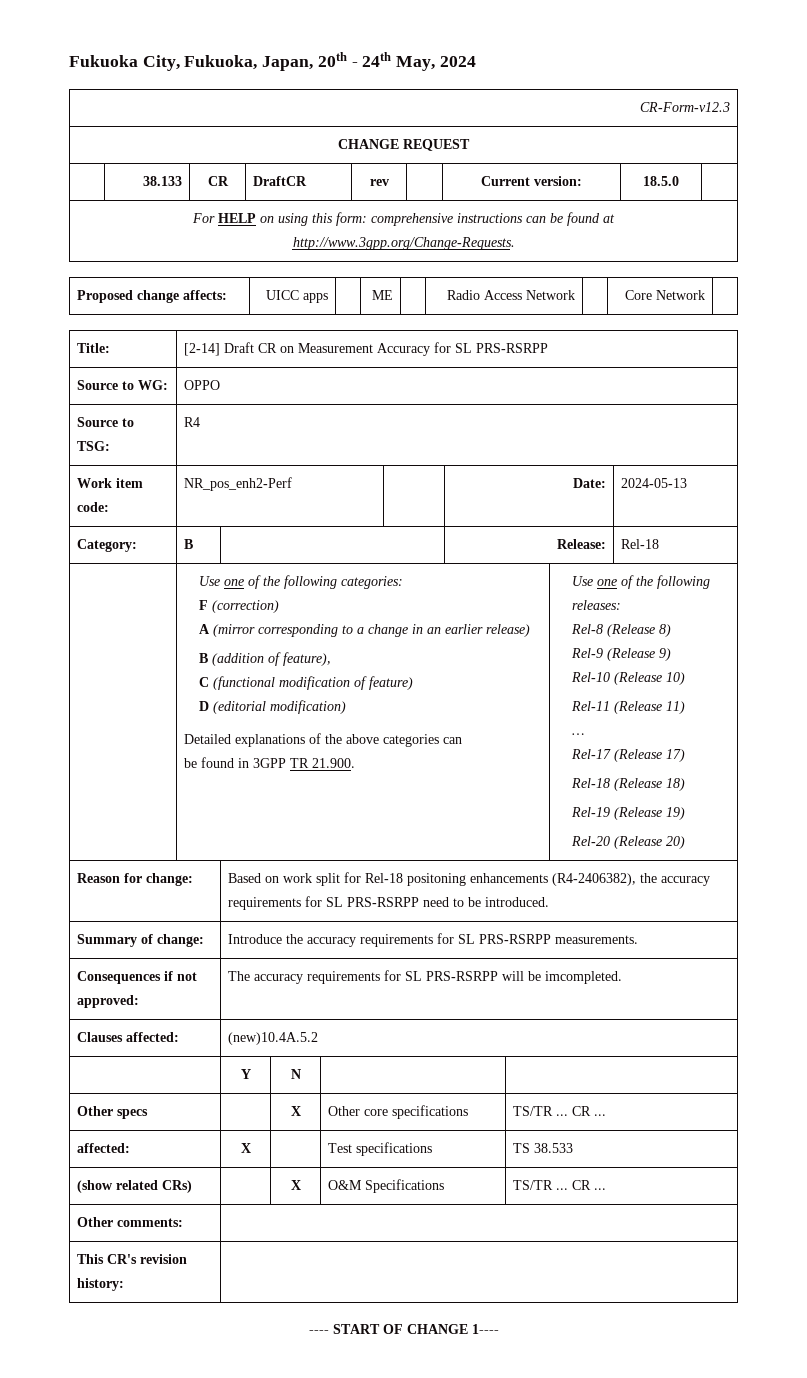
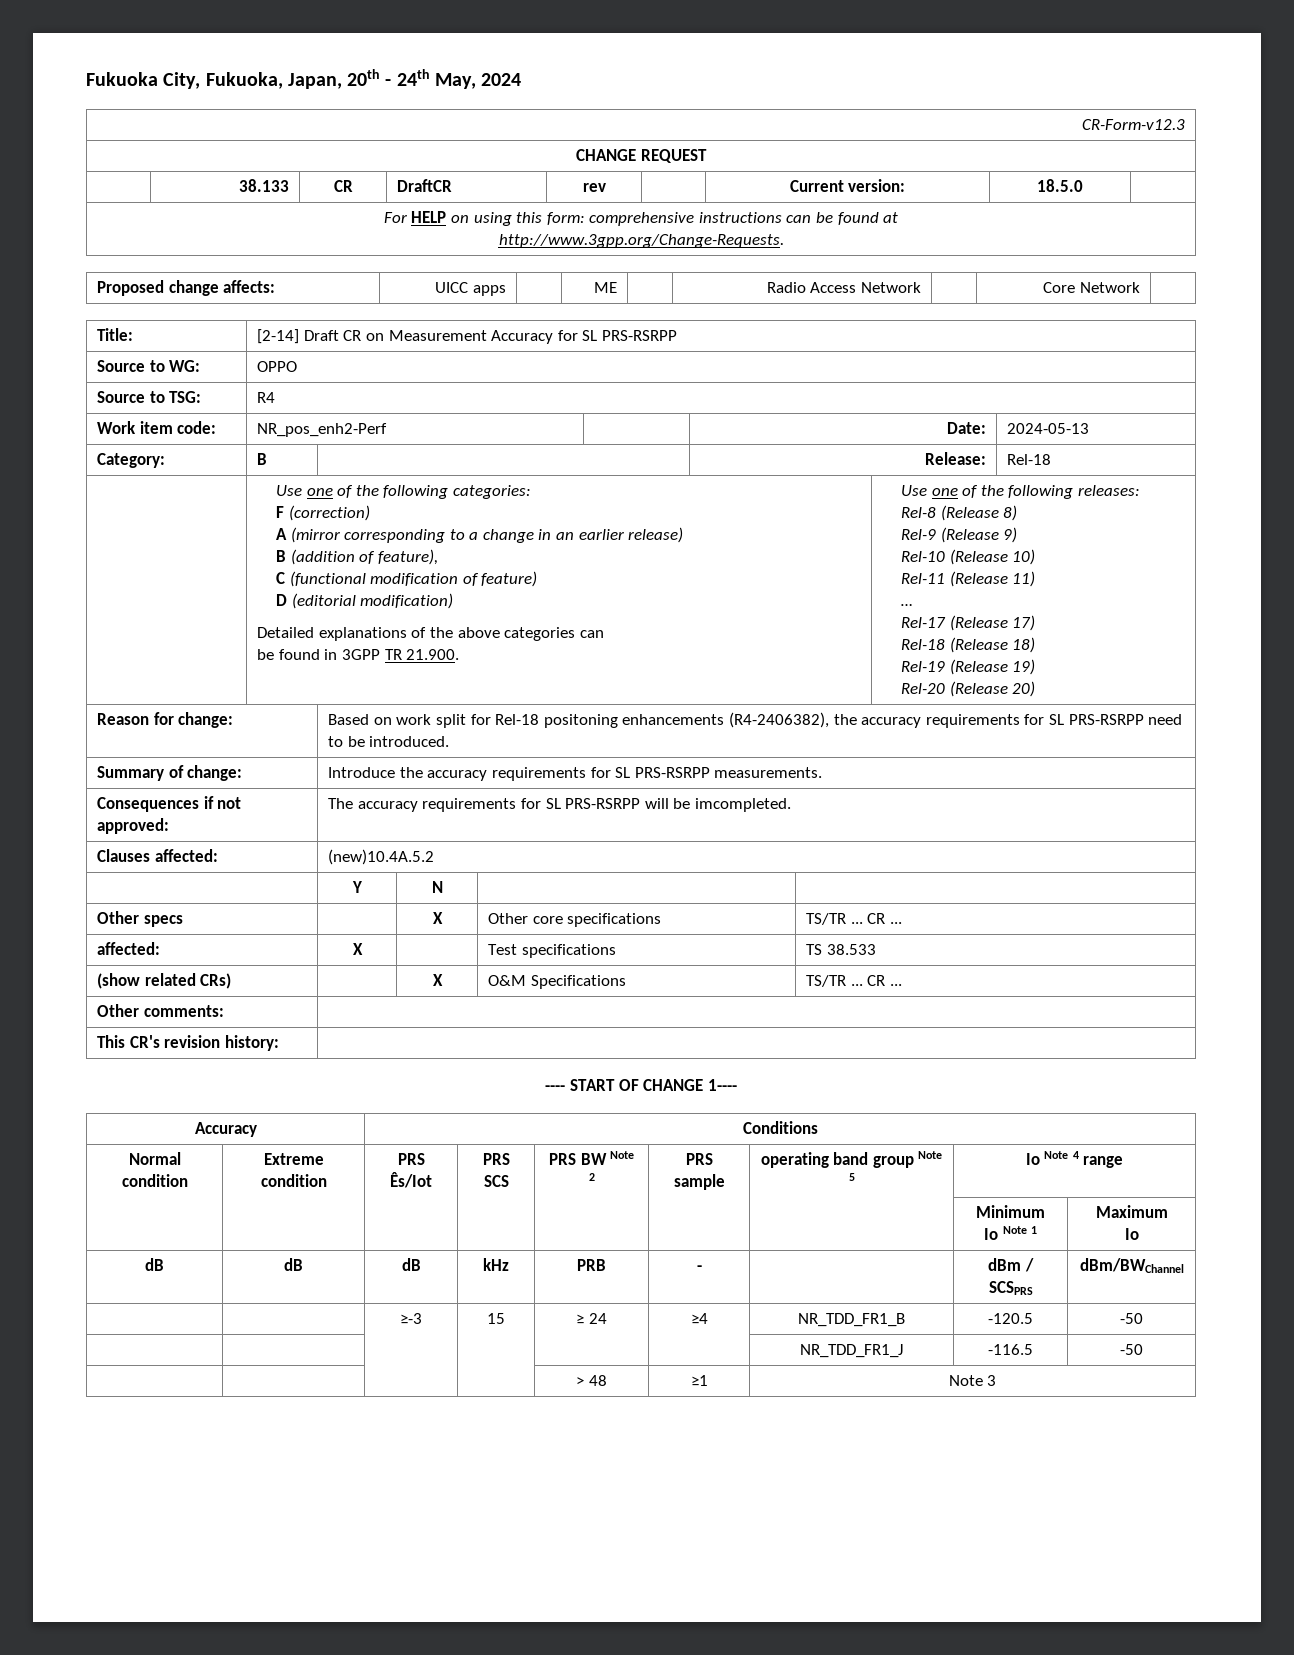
(499, 1329) none -> [194,1122,257,1137] [742,1121,818,1134] [128,1152,181,1165] [121,1174,188,1187] [263,1153,324,1165] [260,1174,327,1187] [397,1153,425,1165] [390,1172,432,1188] [482,1153,510,1165] [483,1175,509,1187] [548,1151,635,1165] [588,1173,595,1181] [685,1153,713,1165] [673,1174,725,1190] [760,1151,943,1168] [848,1173,855,1181] [1025,1151,1124,1168] [976,1205,1045,1218] [983,1226,1038,1240] [1095,1205,1168,1218] [1124,1228,1139,1240] [145,1258,164,1271] [284,1258,303,1271] [401,1258,421,1271] [483,1258,509,1271] [577,1259,606,1271] [696,1265,702,1271] [988,1258,1034,1272] [988,1281,1033,1295] [1079,1258,1184,1273] [400,1313,422,1324] [487,1313,505,1324] [576,1313,607,1324] [690,1313,708,1324] [798,1313,905,1327] [988,1313,1033,1324] [1120,1313,1143,1324] [800,1344,903,1358] [988,1344,1033,1355] [1120,1344,1143,1355] [576,1375,607,1386] [690,1375,708,1386] [948,1375,997,1386] // Accuracy | Conditions // Normal condition | Extreme condition | PRS Ês/Iot | PRS SCS | PRS BW Note 2 | PRS sample | operating band group Note 5 | Io Note 4 range // | | | | | | | Minimum // Io Note 1 | Maximum // Io // dB | dB | dB | kHz | PRB | - | | dBm / SCSPRS | dBm/BWChannel // | | ≥-3 | 15 | ≥ 24 | ≥4 | NR_TDD_FR1_B | -120.5 | -50 // | | | | | | NR_TDD_FR1_J | -116.5 | -50 // | | | | > 48 | ≥1 | Note 3

